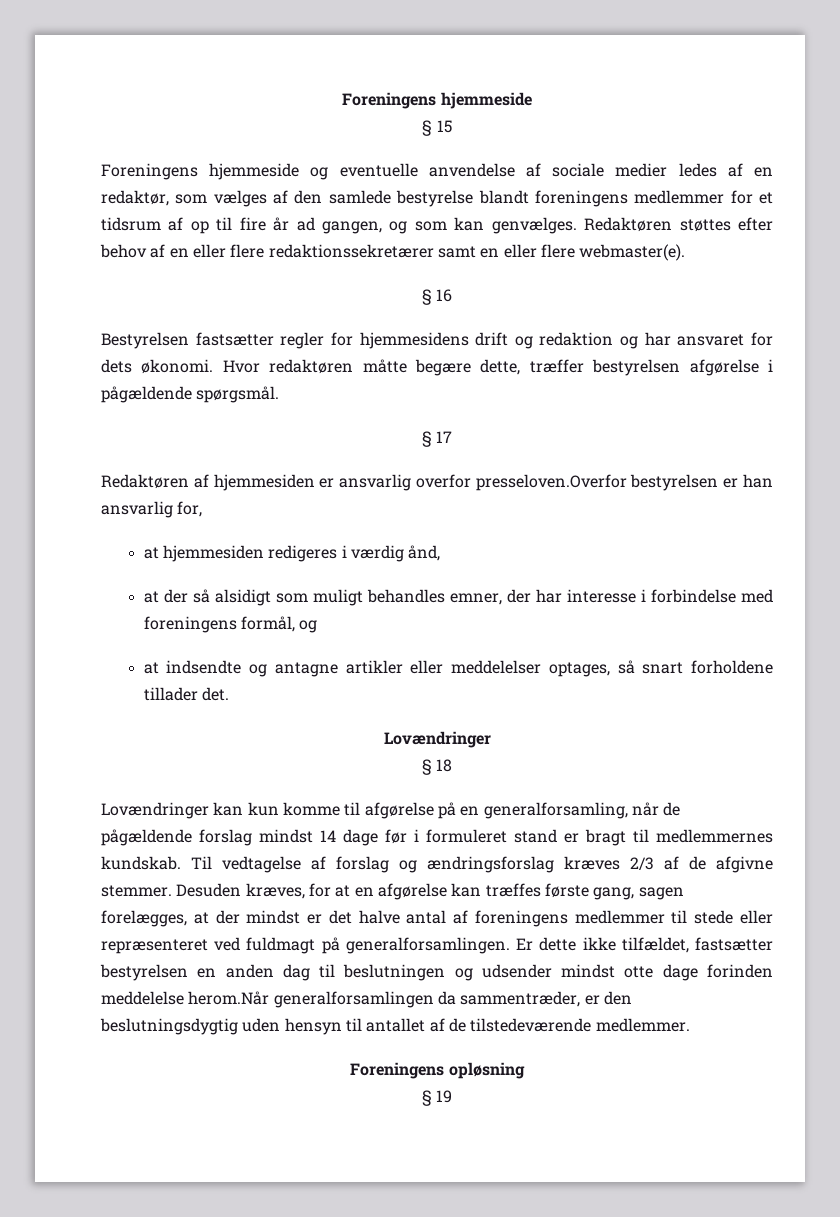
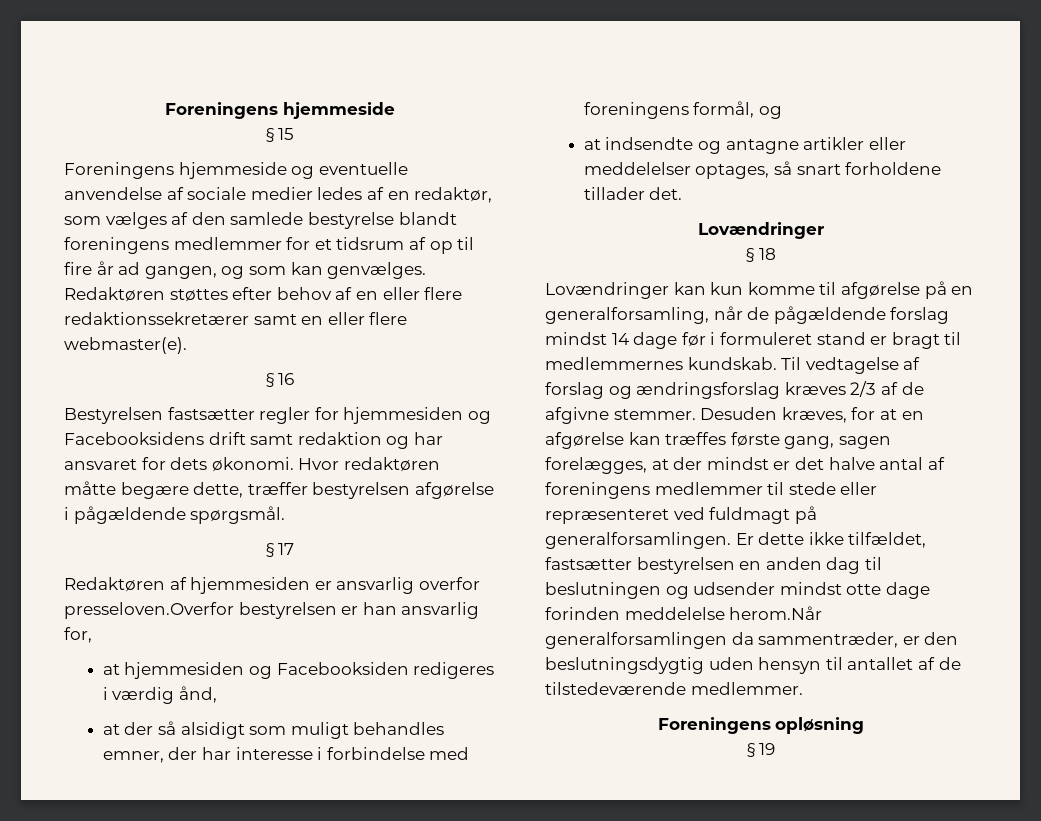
[359,332,533,349] hjemmesidens drift og -> [343,407,491,424] [64,432,294,445] hjemmesiden og Facebooksidens drift samt
(264, 553) none -> [249,662,409,679] og Facebooksiden

